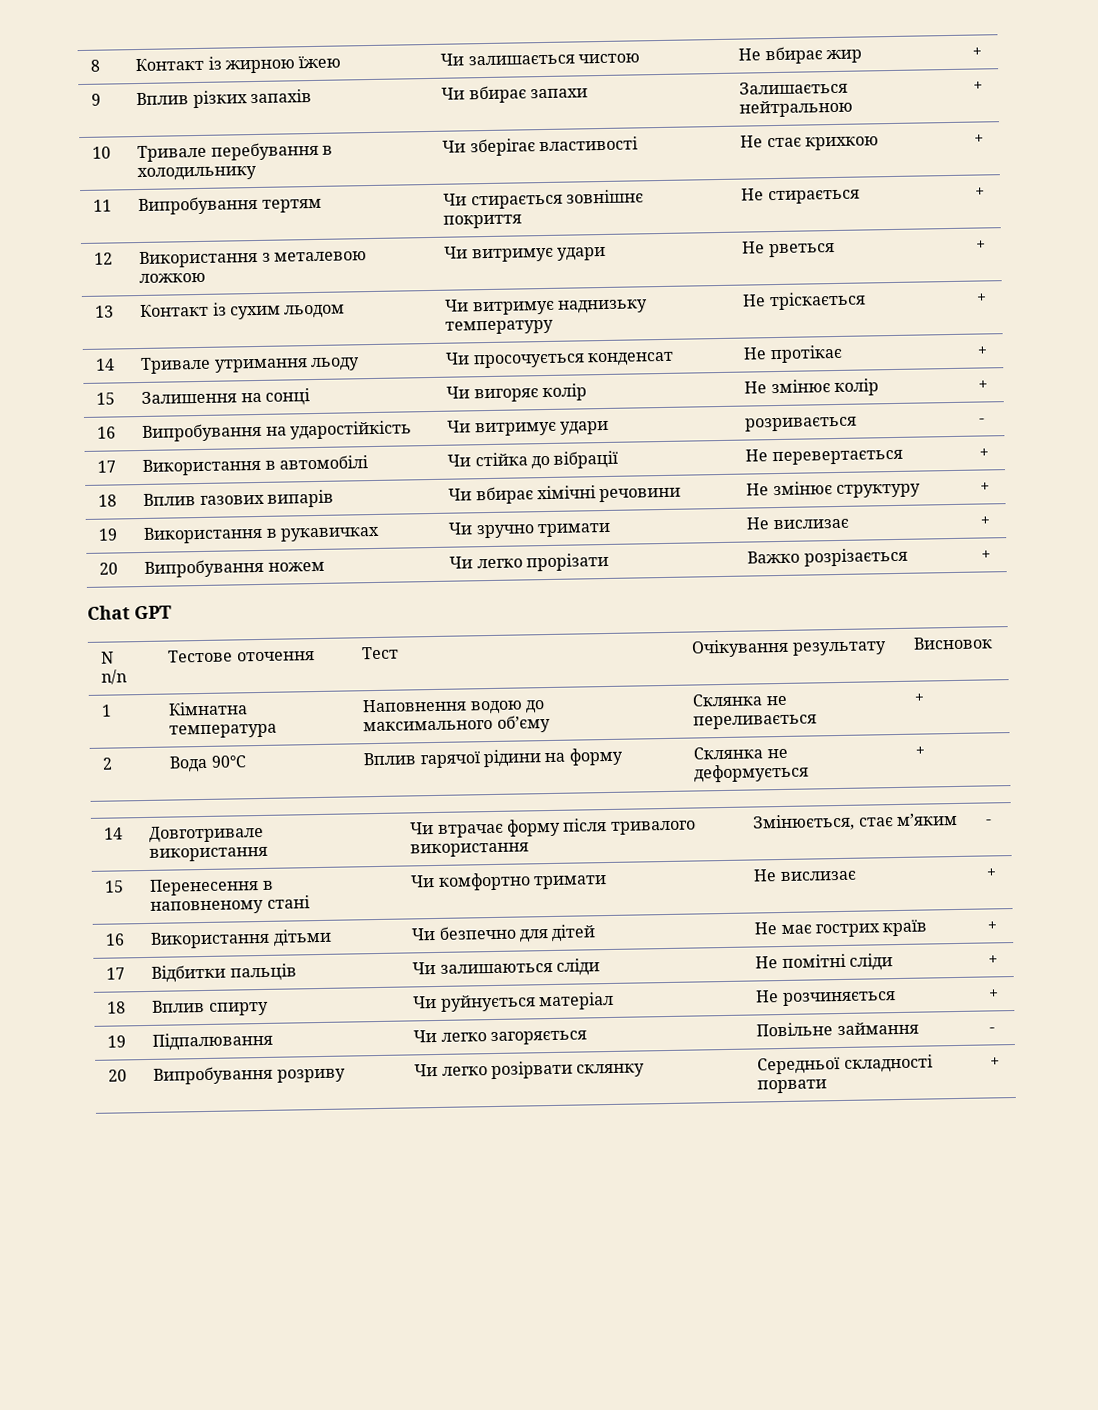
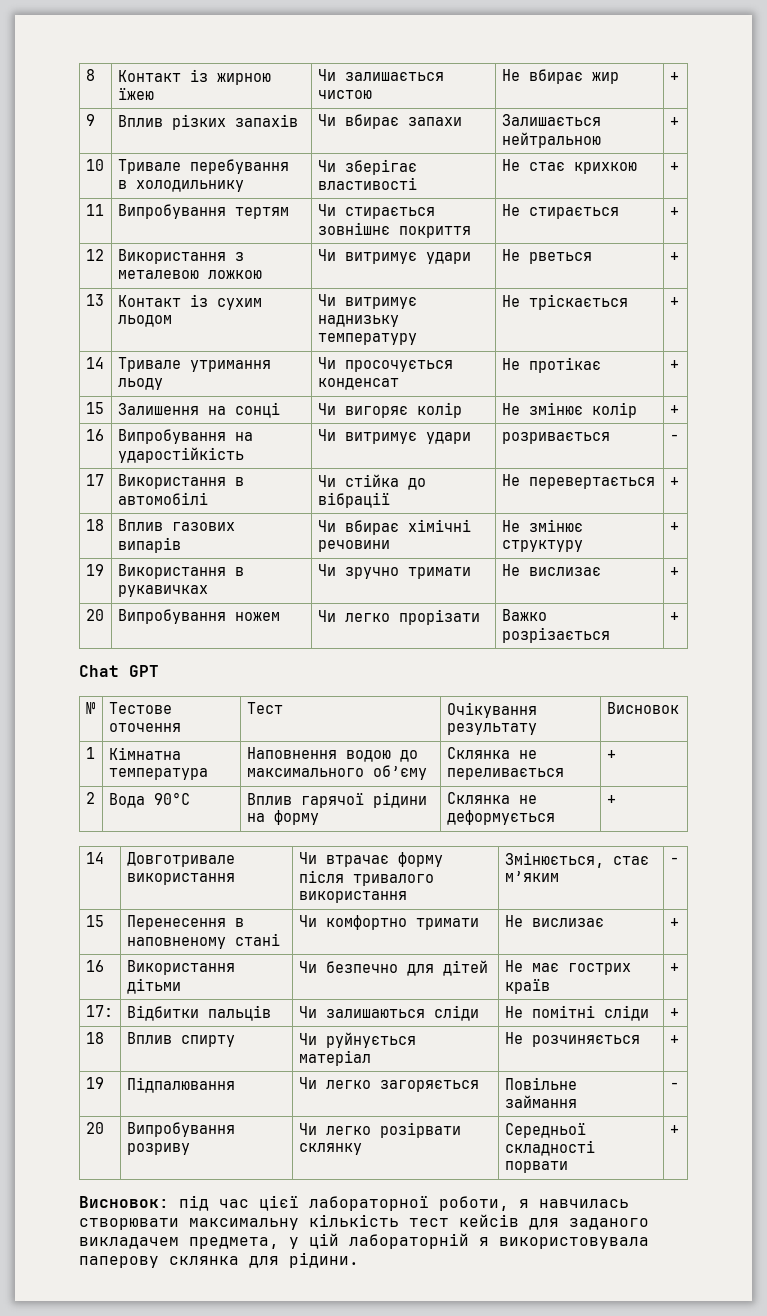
[101,651,115,664] [101,669,128,685] N n/n -> [85,702,95,714] №
[106,967,126,980] 17 -> [85,1005,113,1017] 17:
(1001, 1062) none -> [79,1195,629,1211] [79,1214,649,1230] [79,1233,649,1249] [79,1252,359,1268] // Висновок: під час цієї лабораторної роботи, я навчилась створювати максимальну кількість тест кейсів для заданого викладачем предмета, у цій лабораторній я використовувала паперову склянка для рідини.

